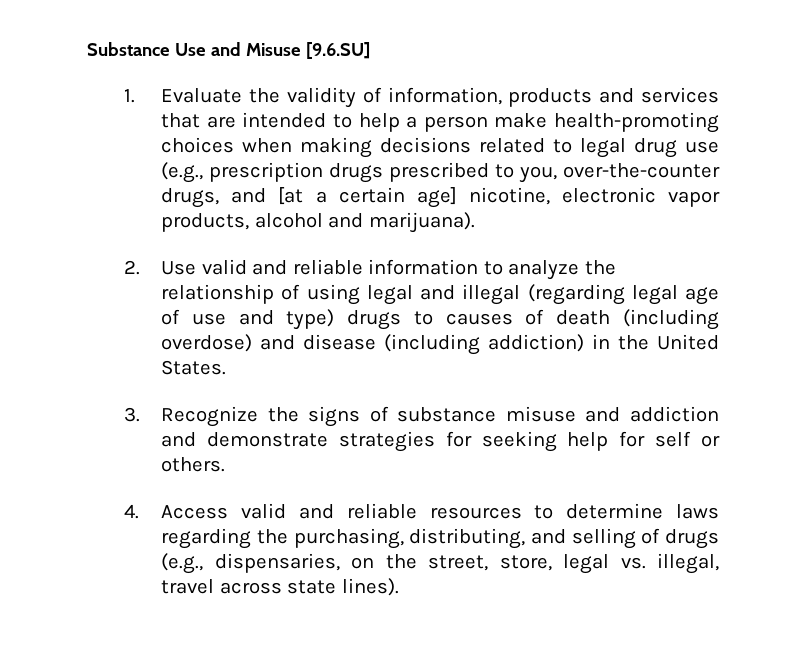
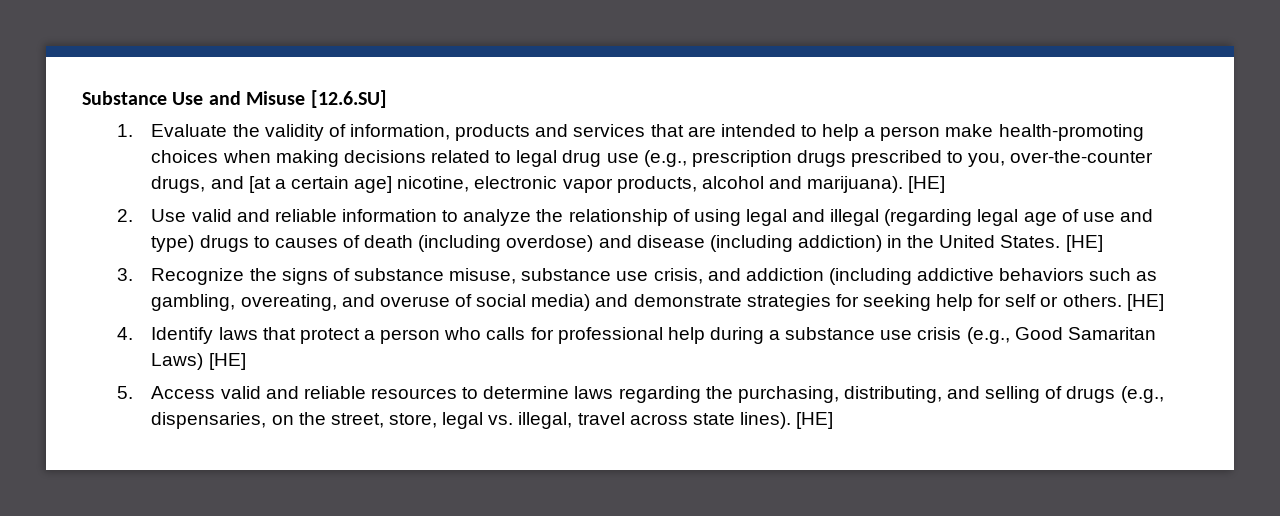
[305,42,370,59] [9.6.SU] -> [310,90,387,108] [12.6.SU]
(475, 222) none -> [908,176,946,193] [HE]
(227, 367) none -> [1065,235,1103,252] [HE]
[505,406,719,422] misuse and addiction -> [449,268,1158,285] [151,294,591,311] misuse, substance use crisis, and addiction (including addictive behaviors such as gambling, overeating, and overuse of social media)
[124,504,140,519] // 4. -> [1126,294,1164,311] [116,327,1156,344] [151,353,246,370] [116,386,133,399] [HE] // 4. Identify laws that protect a person who calls for professional help during a substance use crisis (e.g., Good Samaritan Laws) [HE] // 5.
(399, 587) none -> [796,412,834,429] [HE]

